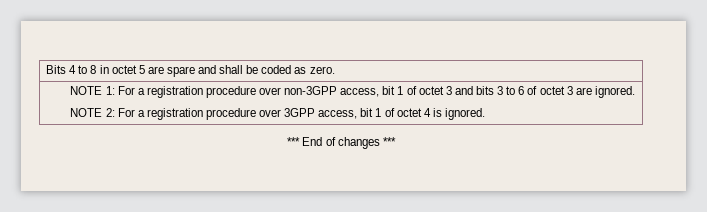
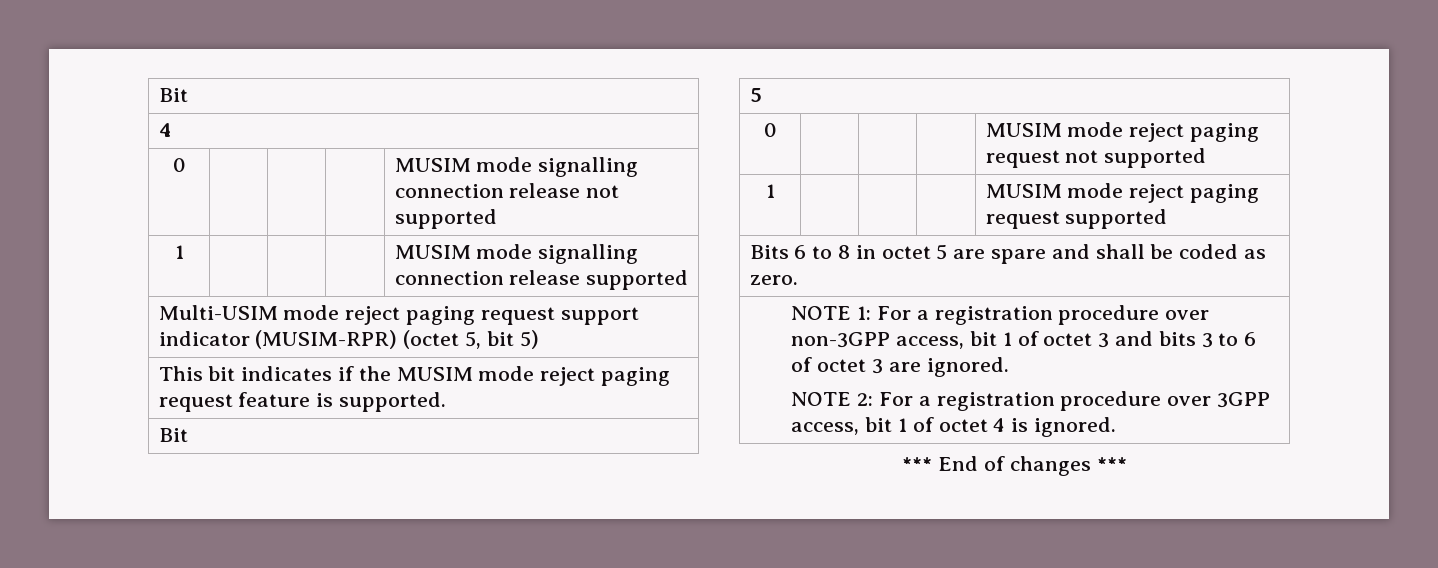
[46,65,77,74] Bits 4 -> [158,88,188,102] [158,123,171,137] [172,158,186,172] [394,157,639,177] [394,183,620,198] [394,209,497,229] [174,245,184,259] [394,244,639,264] [394,270,689,290] [158,305,639,325] [158,330,539,349] [158,366,670,386] [158,392,446,412] [158,428,188,442] [749,88,762,102] [763,123,777,137] [985,122,1259,142] [985,148,1207,168] [765,184,775,198] [985,183,1259,203] [985,209,1168,229] [749,245,807,259] Bit // 4 // 0 | | | | MUSIM mode signalling connection release not supported // 1 | | | | MUSIM mode signalling connection release supported // Multi-USIM mode reject paging request support indicator (MUSIM-RPR) (octet 5, bit 5) // This bit indicates if the MUSIM mode reject paging request feature is supported. // Bit // 5 // 0 | | | | MUSIM mode reject paging request not supported // 1 | | | | MUSIM mode reject paging request supported // Bits 6

